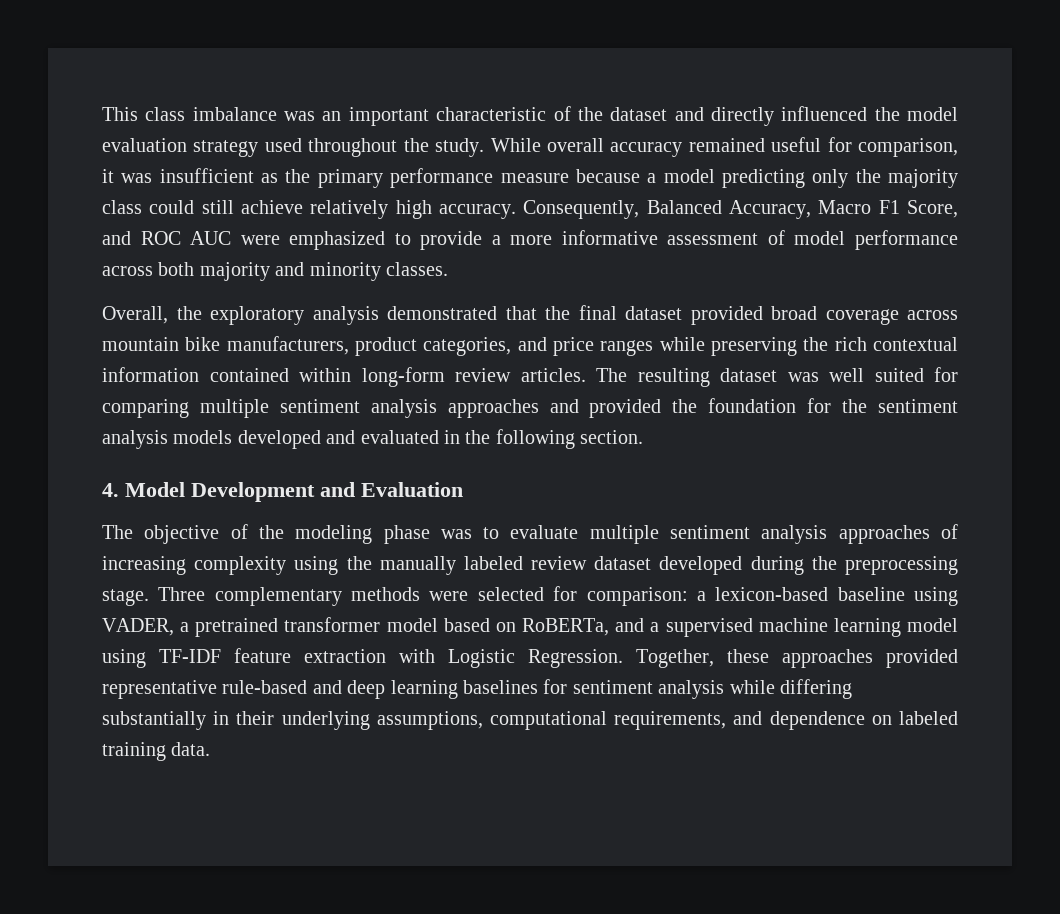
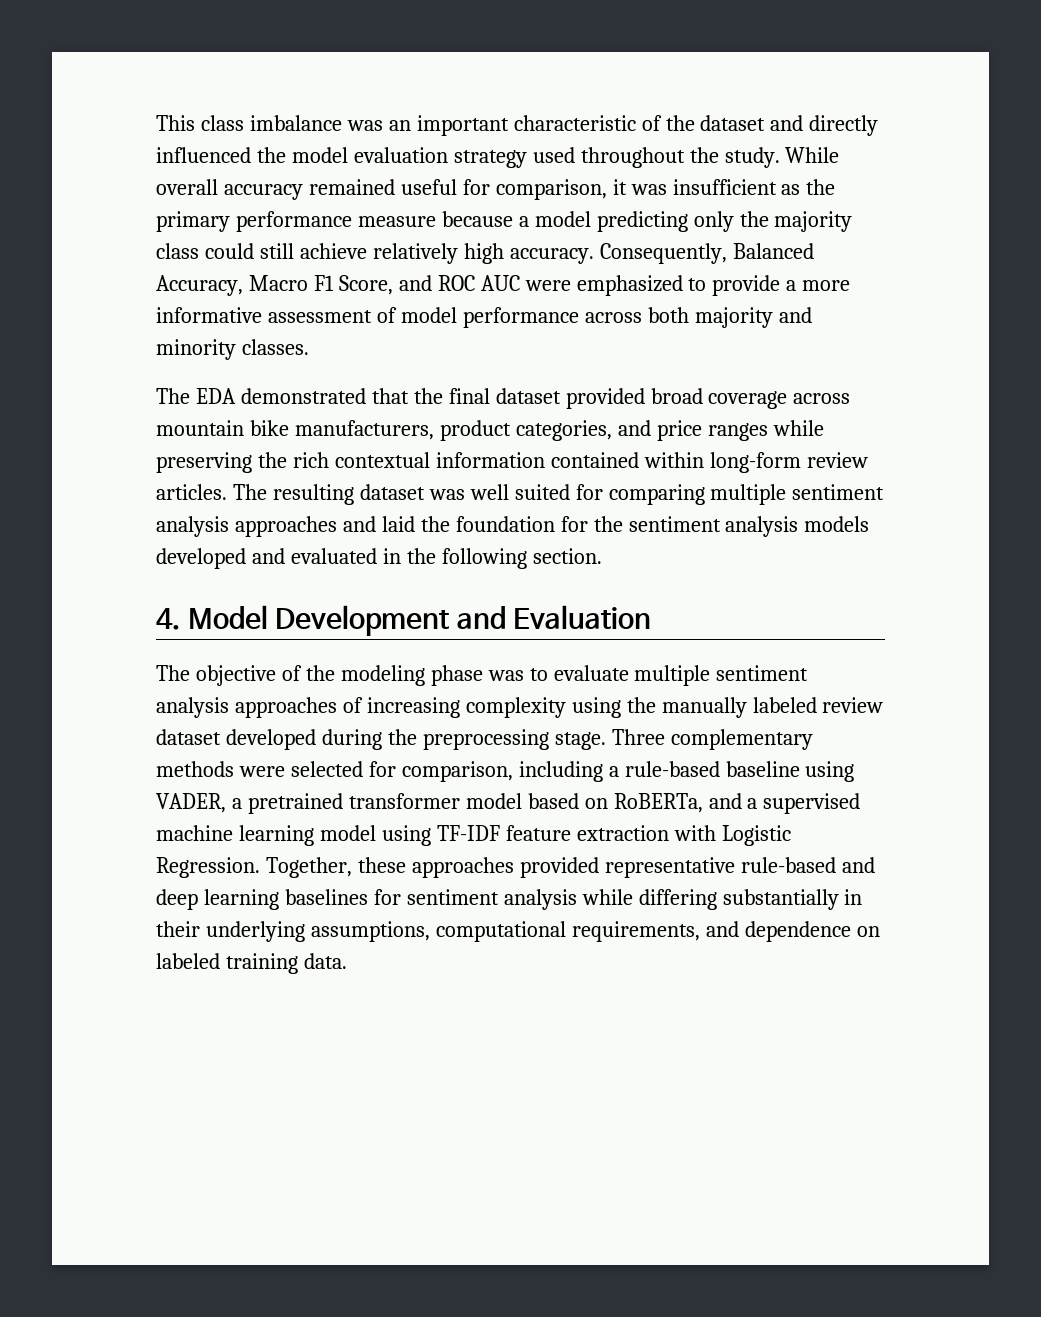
[102,306,379,325] Overall, the exploratory analysis -> [156,388,236,404] The EDA
[589,399,662,418] provided -> [381,516,415,532] laid
[586,587,829,606] comparison: a lexicon-based -> [401,761,720,782] comparison, including a rule-based

